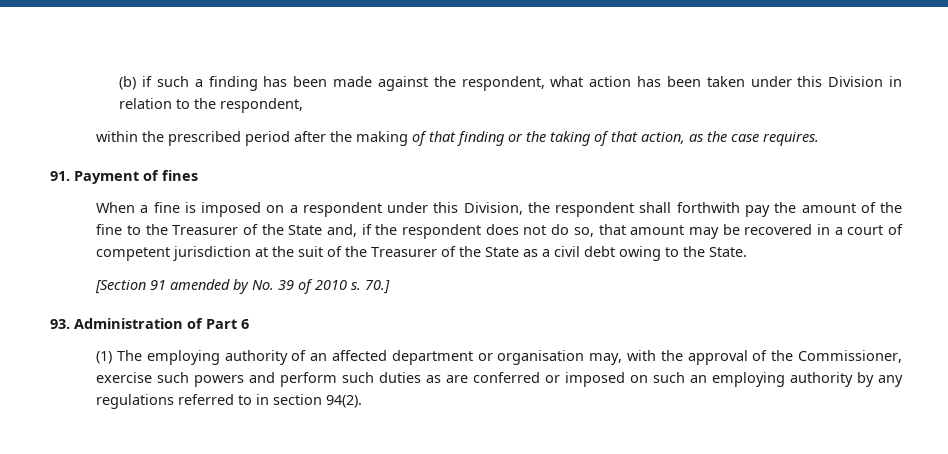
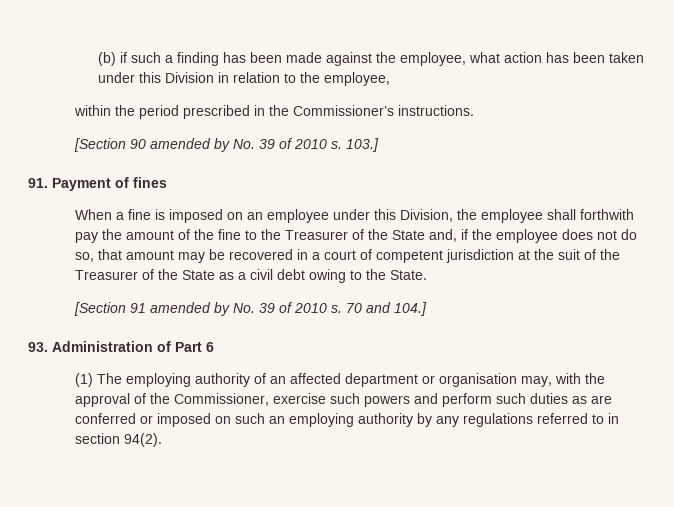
[461,76,545,91] respondent, -> [399,52,466,66] employee,
[220,98,304,113] respondent, -> [323,72,390,86] employee,
[168,131,820,146] prescribed period after the making of that finding or the taking of that action, as the case requires. -> [138,105,474,119] [73,138,379,152] period prescribed in the Commissioner’s instructions. // [Section 90 amended by No. 39 of 2010 s. 103.]
[289,202,382,217] a respondent -> [246,209,329,223] an employee
[555,202,635,217] respondent -> [480,209,543,223] employee
[402,224,482,239] respondent -> [495,229,558,243] employee
[365,280,391,294] 70.] -> [345,302,427,316] 70 and 104.]

